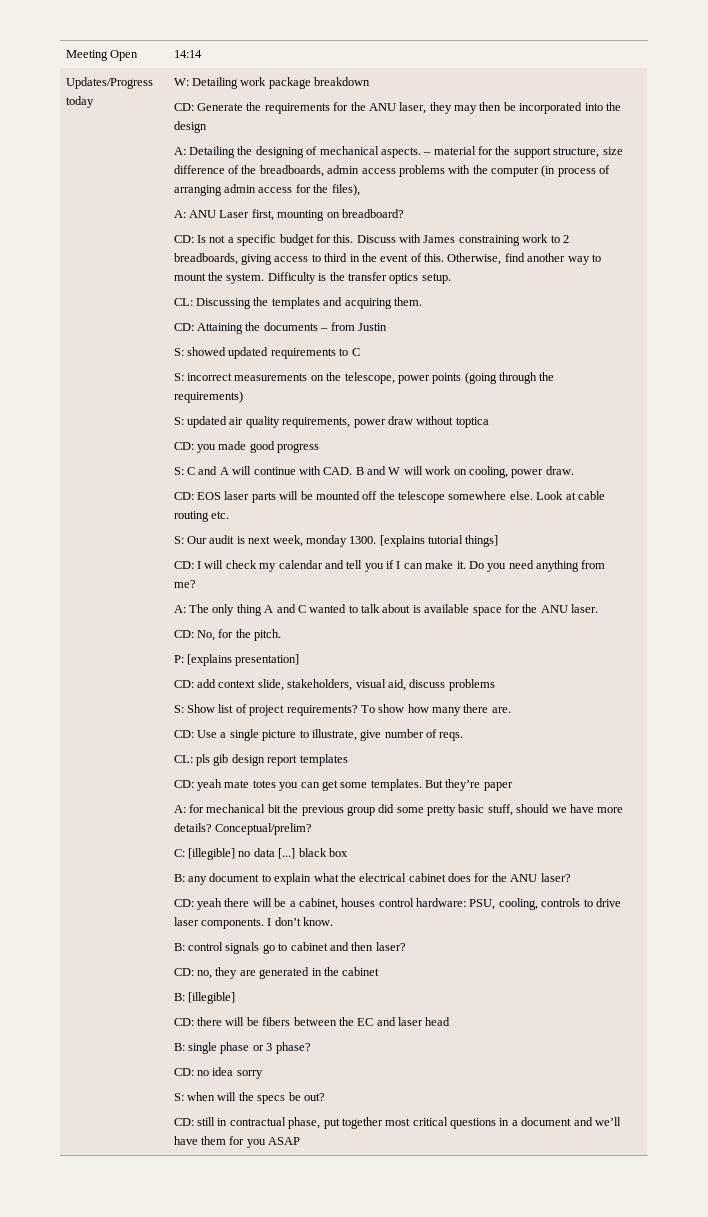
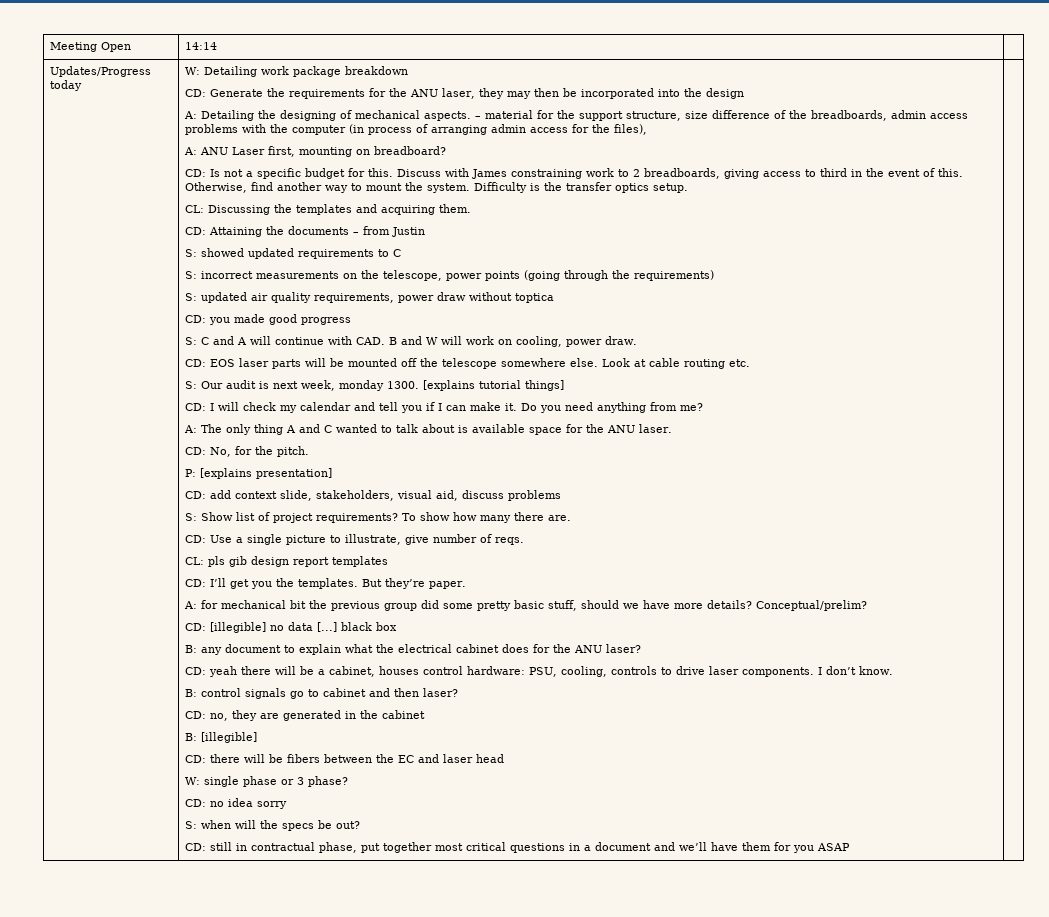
[197,779,368,791] yeah mate totes you can get some -> [209,578,294,589] I’ll get you the
[483,782,513,791] paper -> [428,581,466,589] paper.
[173,849,185,857] C: -> [184,623,206,631] CD:
[173,1043,185,1051] B: -> [184,777,200,785] W:

